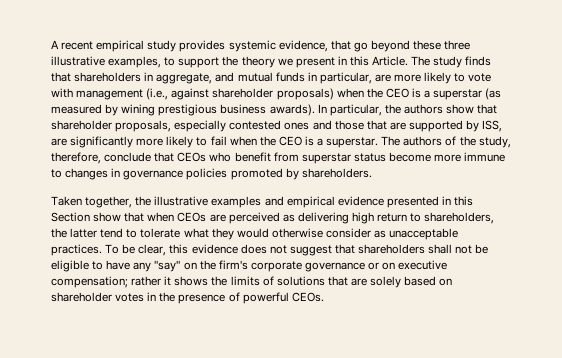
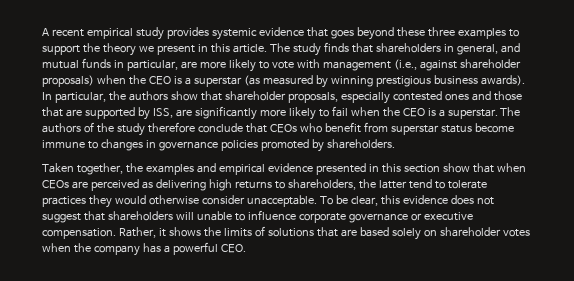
[278,40,368,52] evidence, that go -> [258,27,354,39] evidence that goes
[51,56,162,68] illustrative examples, -> [457,28,506,39] examples
[372,56,409,66] Article. -> [232,44,267,53] article.
[156,73,213,84] aggregate, -> [456,44,498,55] general,
[121,104,156,116] wining -> [330,76,373,87] winning
[478,136,511,148] [51,152,101,164] study, therefore, -> [116,122,195,136] study therefore
[434,154,462,162] more -> (514, 128) none
[154,196,209,206] illustrative -> (143, 168) none
[51,212,90,222] Section -> [403,164,440,173] section
[377,213,408,222] return -> [234,181,272,189] returns
[183,228,209,238] what -> [42,196,86,207] practices
[374,228,459,240] [51,244,102,256] as unacceptable practices. -> [246,195,317,207] unacceptable.
[428,244,489,254] [51,260,448,272] [51,276,162,288] shall not be eligible to have any "say" on the firm's corporate governance or on executive compensation; rather -> [175,210,473,223] [42,227,156,239] will unable to influence corporate governance or executive compensation. Rather,
[370,276,437,288] solely based -> [359,227,421,240] based solely
[147,292,324,304] in the presence of powerful CEOs. -> [42,242,246,256] when the company has a powerful CEO.

